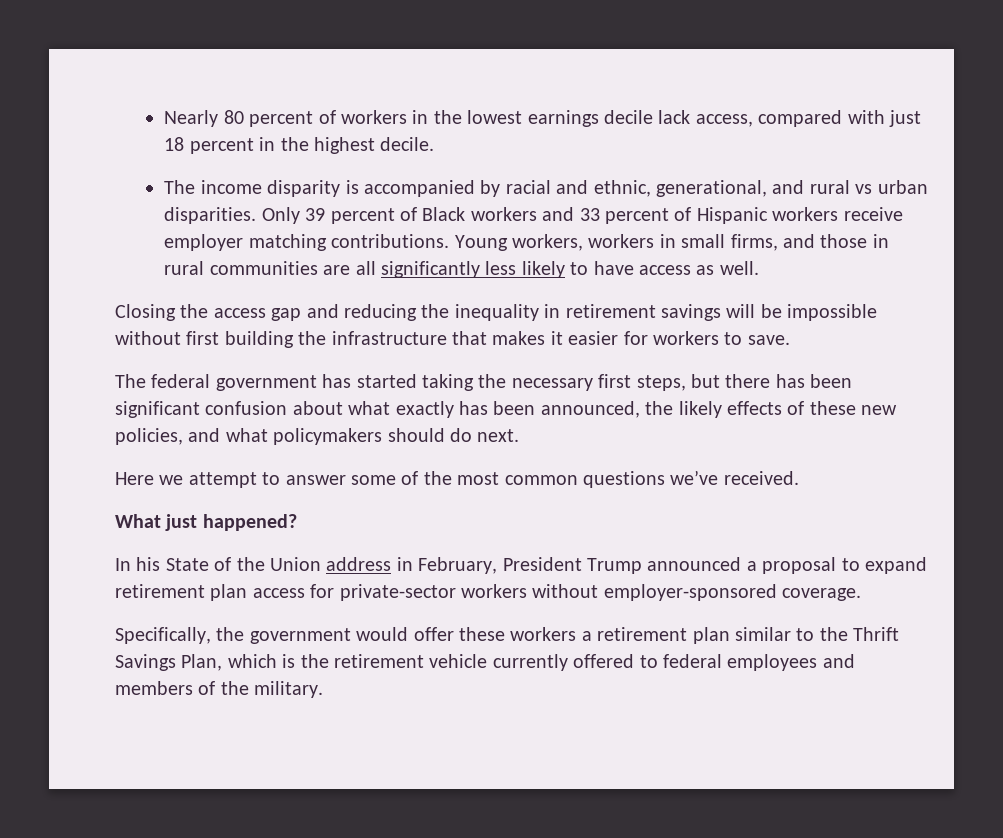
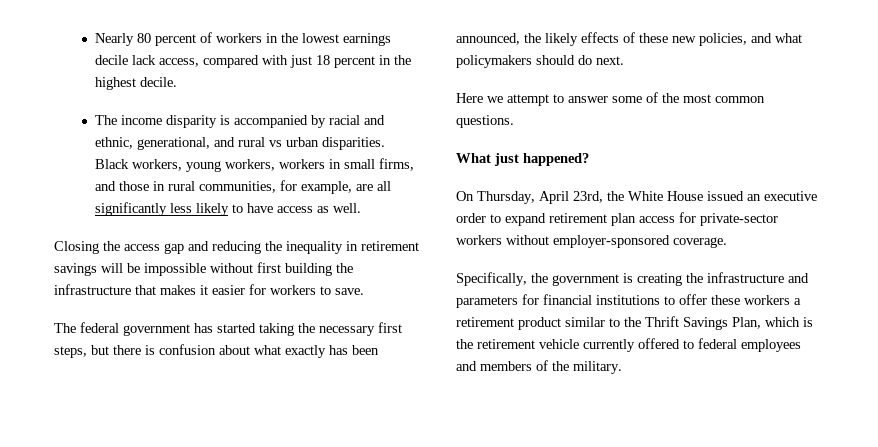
[261,207,903,224] [164,234,508,251] Only 39 percent of Black workers and 33 percent of Hispanic workers receive employer matching contributions. Young -> [95,159,222,172] Black workers, young
[209,261,318,275] communities -> [199,180,353,194] communities, for example,
[775,374,853,388] [115,401,200,418] has been significant -> [145,345,155,355] is
[582,470,799,488] questions we’ve received. -> [456,115,514,128] questions.
[115,557,837,574] In his State of the Union address in February, President Trump announced a proposal -> [456,191,817,204] [456,213,486,223] On Thursday, April 23rd, the White House issued an executive order
[356,627,409,641] would -> [623,272,809,286] [456,294,675,308] is creating the infrastructure and parameters for financial institutions to
[692,627,730,644] plan -> [518,317,561,330] product

